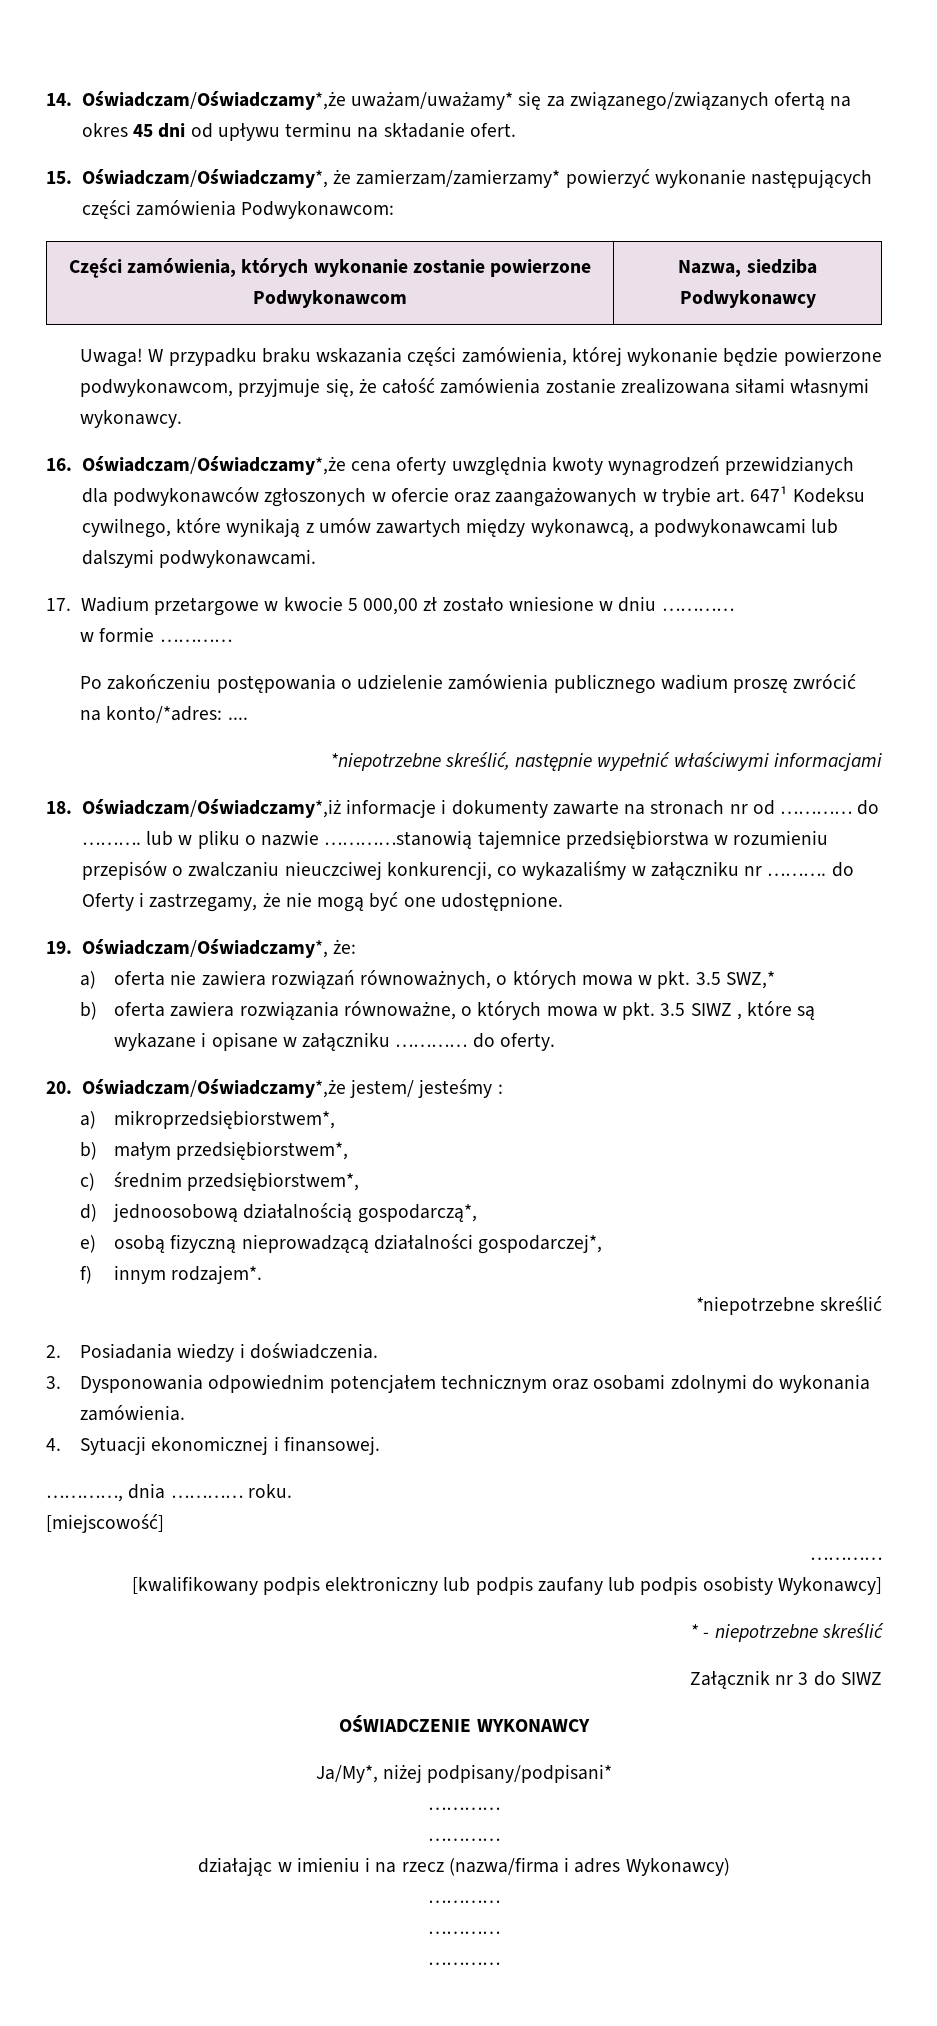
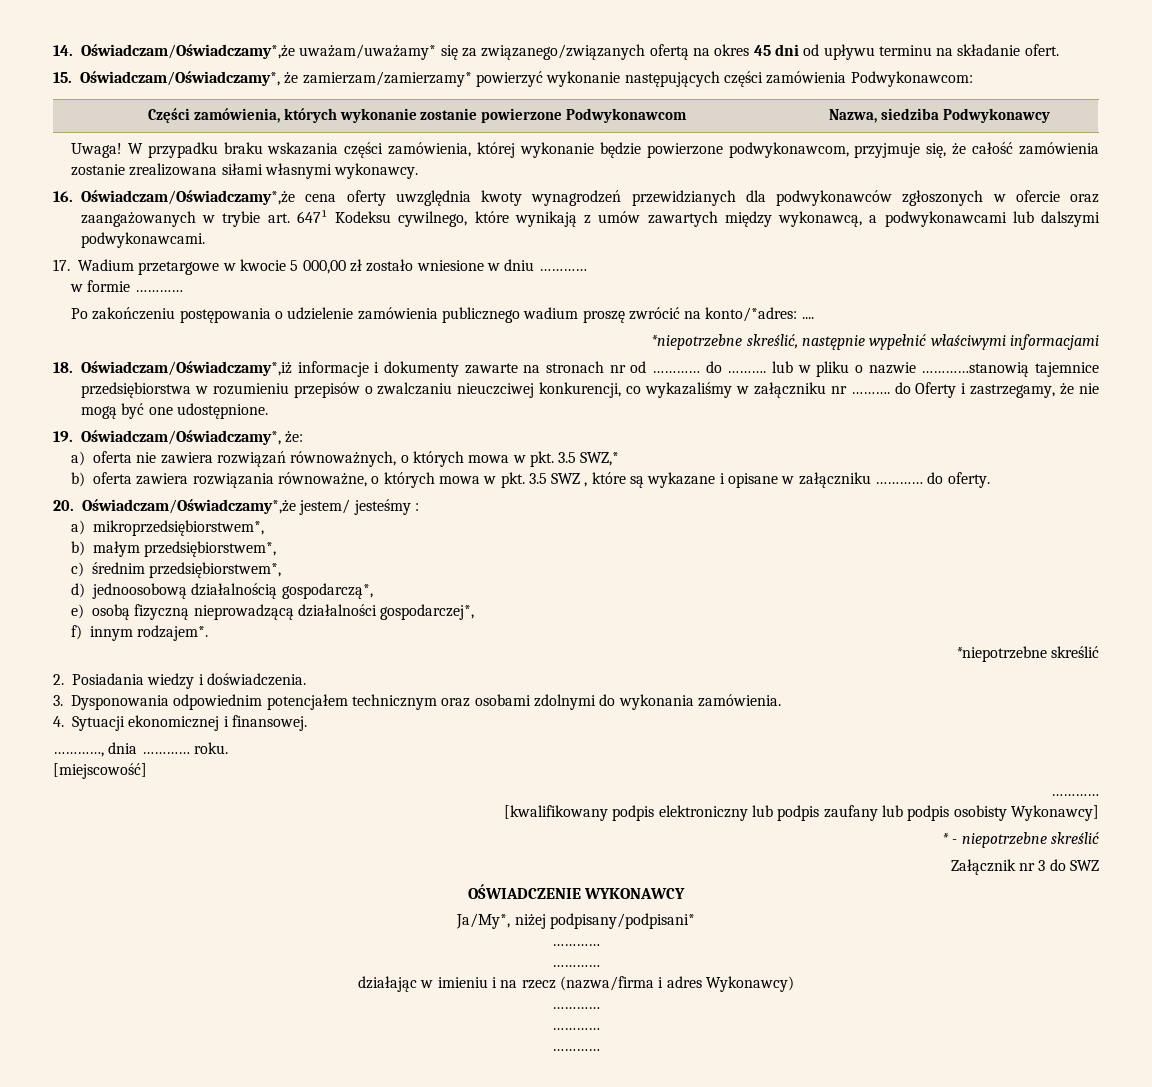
[690,1003,732,1016] SIWZ -> [551,473,581,484] SWZ
[841,1672,882,1685] SIWZ -> [1070,860,1100,871] SWZ

